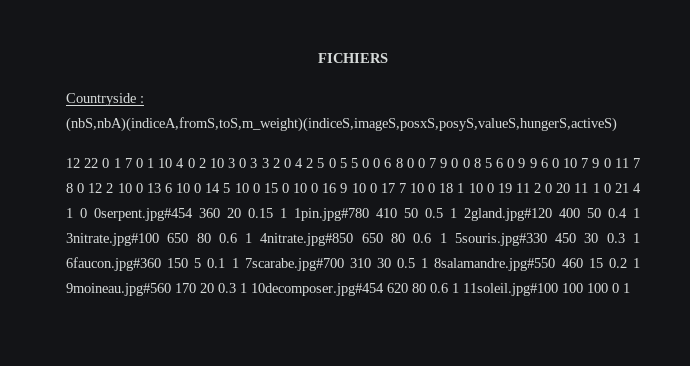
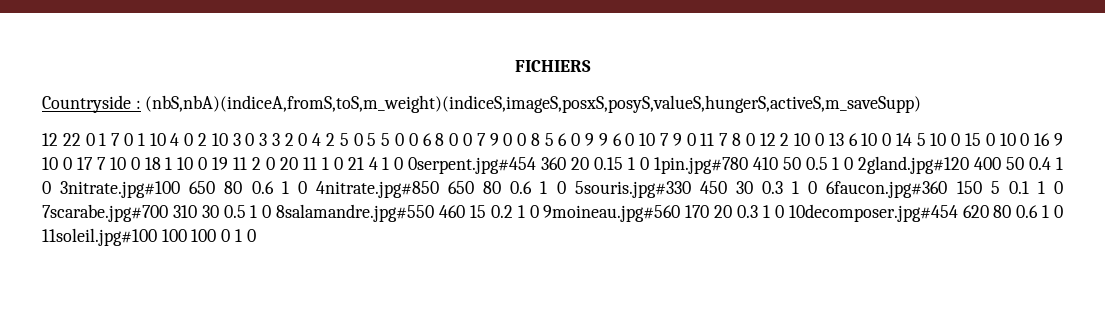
[66,117,617,132] (nbS,nbA)(indiceA,fromS,toS,m_weight)(indiceS,imageS,posxS,posyS,valueS,hungerS,activeS) -> [145,95,922,113] (nbS,nbA)(indiceA,fromS,toS,m_weight)(indiceS,imageS,posxS,posyS,valueS,hungerS,activeS,m_saveSupp)
(287, 213) none -> [639,157,649,170] 0
(457, 213) none -> [844,157,854,170] 0
(640, 213) none -> [42,181,51,194] 0
(253, 238) none -> [297,181,307,194] 0
(447, 238) none -> [556,181,566,194] 0
(640, 238) none -> [808,181,818,194] 0
(239, 263) none -> [1054,181,1063,194] 0
(429, 263) none -> [262,205,272,218] 0
(640, 263) none -> [529,205,539,218] 0
(247, 288) none -> [774,205,784,218] 0
(459, 288) none -> [1053,205,1063,218] 0
(630, 288) none -> [246,229,256,242] 0

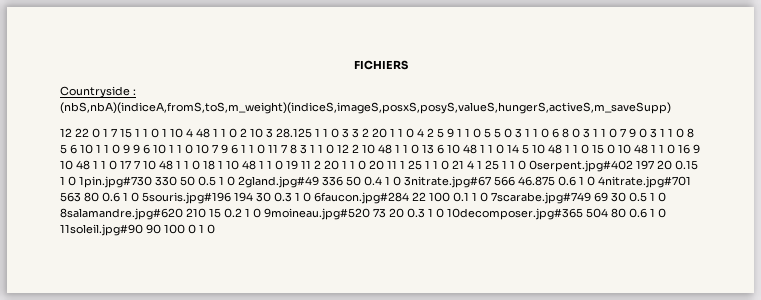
(121, 139) none -> [120,128,148,138] 15 1 1
(180, 139) none -> [196,128,226,138] 48 1 1
(241, 139) none -> [276,128,328,138] 28.125 1 1
(294, 139) none -> [372,128,403,138] 20 1 1
(349, 139) none -> [447,128,470,138] 9 1 1
(404, 139) none -> [515,128,538,138] 3 1 1
(459, 139) none -> [583,128,606,138] 3 1 1
(513, 139) none -> [650,128,673,138] 3 1 1
(568, 139) none -> [80,144,109,154] 10 1 1
(622, 139) none -> [153,144,182,154] 10 1 1
(682, 139) none -> [231,144,254,154] 6 1 1
(741, 139) none -> [300,144,323,154] 3 1 1
(811, 139) none -> [378,144,408,154] 48 1 1
(878, 139) none -> [463,144,493,154] 48 1 1
(947, 139) none -> [548,144,578,154] 48 1 1
(1016, 139) none -> [634,144,664,154] 48 1 1
(58, 163) none -> [76,160,106,170] 48 1 1
(126, 163) none -> [159,160,189,170] 48 1 1
(194, 163) none -> [242,160,272,170] 48 1 1
(262, 163) none -> [324,160,355,170] 20 1 1
(329, 163) none -> [408,160,438,170] 25 1 1
[394,157,567,174] 0 0serpent.jpg#454 360 -> [485,160,654,172] 25 1 1 0 0serpent.jpg#402 197
[653,157,778,174] 1pin.jpg#780 410 -> [79,176,177,188] 1pin.jpg#730 330
[858,156,1002,174] 2gland.jpg#120 400 -> [238,176,343,188] 2gland.jpg#49 336
[60,181,1063,198] [42,204,1063,222] [42,228,187,246] 3nitrate.jpg#100 650 80 0.6 1 0 4nitrate.jpg#850 650 80 0.6 1 0 5souris.jpg#330 450 30 0.3 1 0 6faucon.jpg#360 150 5 0.1 1 0 7scarabe.jpg#700 310 30 0.5 1 0 8salamandre.jpg#550 460 15 0.2 1 0 9moineau.jpg#560 170 20 0.3 1 0 10decomposer.jpg#454 620 80 0.6 1 0 11soleil.jpg#100 100 -> [404,176,691,188] [60,192,666,204] [60,208,666,220] [60,224,161,236] 3nitrate.jpg#67 566 46.875 0.6 1 0 4nitrate.jpg#701 563 80 0.6 1 0 5souris.jpg#196 194 30 0.3 1 0 6faucon.jpg#284 22 100 0.1 1 0 7scarabe.jpg#749 69 30 0.5 1 0 8salamandre.jpg#620 210 15 0.2 1 0 9moineau.jpg#520 73 20 0.3 1 0 10decomposer.jpg#365 504 80 0.6 1 0 11soleil.jpg#90 90

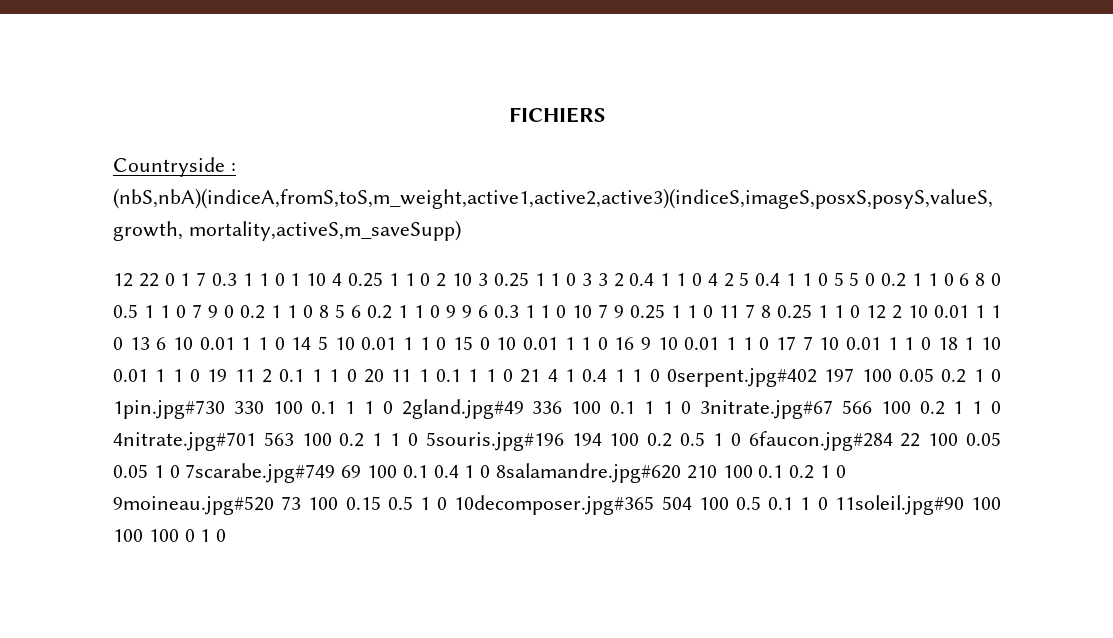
[60,102,671,114] (nbS,nbA)(indiceA,fromS,toS,m_weight)(indiceS,imageS,posxS,posyS,valueS,hungerS,activeS,m_saveSupp) -> [113,188,993,209] [113,220,461,241] (nbS,nbA)(indiceA,fromS,toS,m_weight,active1,active2,active3)(indiceS,imageS,posxS,posyS,valueS, growth, mortality,activeS,m_saveSupp)
[120,128,132,138] 15 -> [212,273,238,286] 0.3
[196,128,210,138] 48 -> [347,272,383,287] 0.25
[276,128,312,138] 28.125 -> [493,272,529,287] 0.25
[372,128,387,138] 20 -> [629,273,655,286] 0.4
[447,128,454,138] 9 -> [755,273,781,286] 0.4
[515,128,522,138] 3 -> [881,273,907,287] 0.2
[583,128,590,138] 3 -> [113,304,138,318] 0.5
[650,128,657,138] 3 -> [239,305,265,319] 0.2
[80,144,93,154] 10 -> [366,305,392,319] 0.2
[153,144,166,154] 10 -> [493,305,519,318] 0.3
[231,144,238,154] 6 -> [630,304,666,319] 0.25
[300,144,307,154] 3 -> [777,304,813,319] 0.25
[378,144,392,154] 48 -> [934,305,970,318] 0.01
[463,144,477,154] 48 -> [199,337,235,350] 0.01
[548,144,562,154] 48 -> [361,337,397,350] 0.01
[634,144,648,154] 48 -> [522,337,558,350] 0.01
[76,160,90,170] 48 -> [684,337,720,350] 0.01
[159,160,173,170] 48 -> [846,337,882,350] 0.01
[242,160,256,170] 48 -> [113,369,148,382] 0.01
[324,160,339,170] 20 -> [279,369,305,382] 0.1
[408,160,422,170] 25 -> [435,369,461,382] 0.1
[485,160,499,170] 25 -> [582,369,608,382] 0.4
[657,160,698,170] 20 0.15 -> [861,368,967,383] 100 0.05 0.2
[180,176,216,186] 50 0.5 -> [272,401,356,414] 100 0.1 1
[346,176,382,186] 50 0.4 -> [571,401,654,414] 100 0.1 1
[518,176,576,186] 46.875 0.6 -> [880,401,964,415] 100 0.2 1
[84,192,120,202] 80 0.6 -> [301,433,383,447] 100 0.2 1
[256,192,292,202] 30 0.3 -> [609,432,706,447] 100 0.2 0.5
[453,192,469,202] 0.1 -> [966,432,1002,446] [113,464,148,478] 0.05 0.05
[611,192,647,202] 30 0.5 -> [367,465,459,478] 100 0.1 0.4
[209,208,221,218] 15 -> [722,465,784,478] 100 0.1
[389,208,425,218] 20 0.3 -> [308,496,413,510] 100 0.15 0.5
[611,208,647,218] 80 0.6 -> [698,496,794,510] 100 0.5 0.1
[146,224,161,234] 90 -> [971,497,1002,510] [113,529,143,542] 100 100

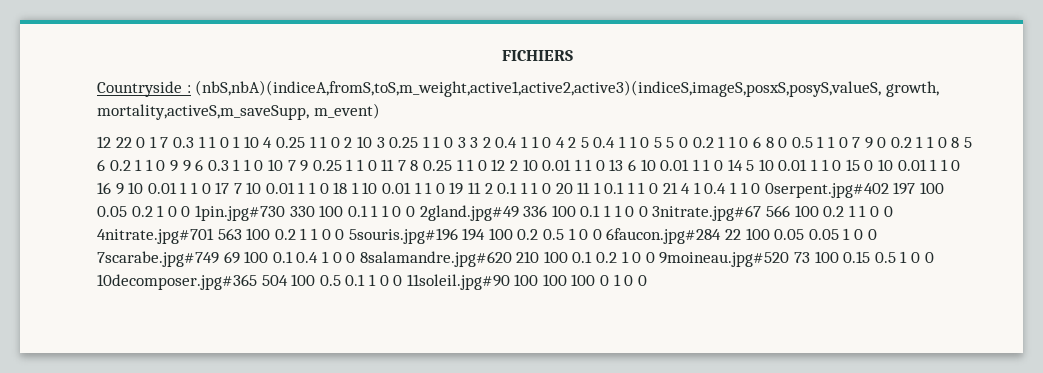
[188,220,461,241] mortality,activeS,m_saveSupp) -> [97,103,380,120] mortality,activeS,m_saveSupp, m_event)
(1002, 375) none -> [181,206,191,217] 0
(393, 407) none -> [406,206,416,217] 0
(692, 407) none -> [638,206,648,217] 0
(1001, 407) none -> [883,206,893,217] 0
(418, 439) none -> [335,229,345,240] 0
(741, 439) none -> [592,229,602,240] 0
(180, 471) none -> [867,229,877,240] 0
(491, 471) none -> [346,252,356,263] 0
(846, 471) none -> [645,252,655,263] 0
(448, 503) none -> [924,252,934,263] 0
(828, 503) none -> [393,275,403,286] 0
(227, 535) none -> [637,275,647,286] 0

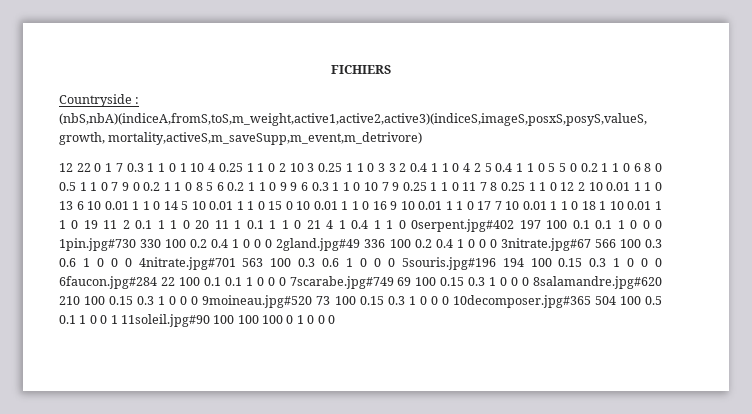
[97,103,380,120] mortality,activeS,m_saveSupp, m_event) -> [108,132,423,145] mortality,activeS,m_saveSupp,m_event,m_detrivore)
[97,205,191,217] 0.05 0.2 1 0 0 -> [572,220,663,229] 0.1 0.1 1 0 0 0
[347,205,389,217] 0.1 1 1 -> [190,239,251,248] 0.2 0.4 1 0
[580,205,622,217] 0.1 1 1 -> [414,239,475,248] 0.2 0.4 1 0
[823,205,867,217] 0.2 1 1 -> [644,239,662,248] [59,258,104,267] 0.3 0.6 1 0
[274,228,318,240] 0.2 1 1 -> [298,258,368,267] 0.3 0.6 1 0
[517,228,602,240] 0.2 0.5 1 0 0 -> [558,258,663,267] 0.15 0.3 1 0 0 0
[774,228,877,240] 0.05 0.05 1 0 0 -> [203,277,286,286] 0.1 0.1 1 0 0 0
[272,251,356,263] 0.1 0.4 1 0 0 -> [440,277,530,286] 0.15 0.3 1 0 0 0
[572,251,655,263] 0.1 0.2 1 0 0 -> [109,296,199,305] 0.15 0.3 1 0 0 0
[874,251,934,263] 0.5 1 0 0 -> [387,296,449,305] 0.3 1 0 0 0
(403, 280) none -> [110,315,118,324] 1
(647, 280) none -> [327,315,335,324] 0

